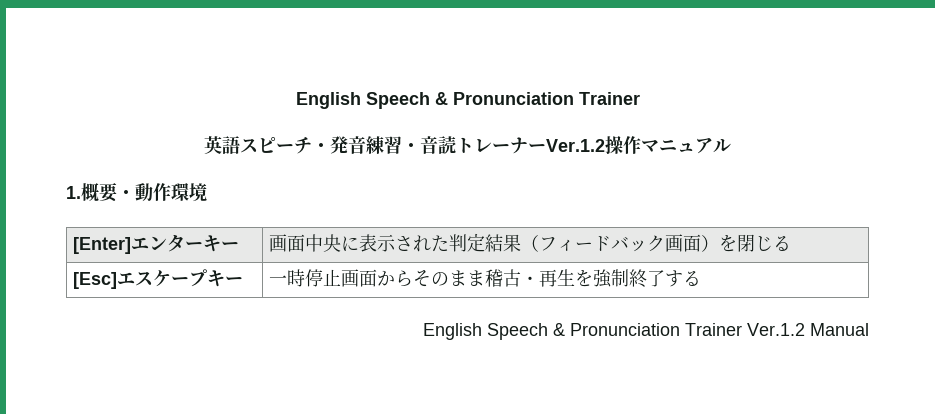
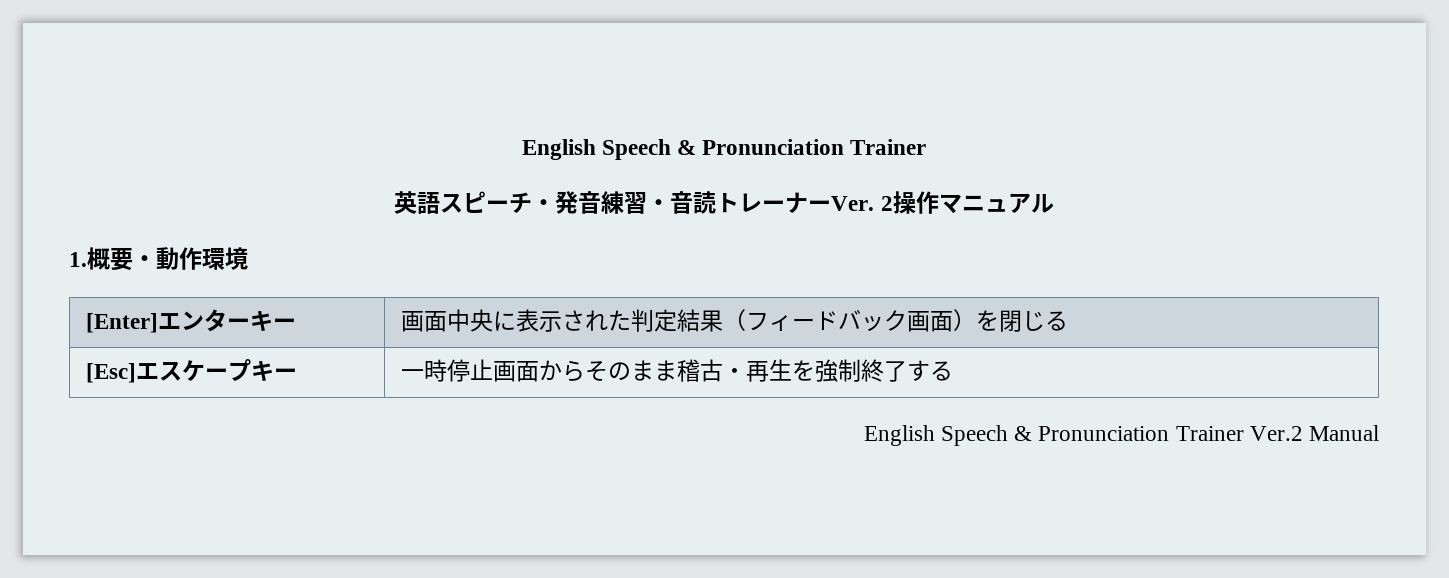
[546,139,605,152] Ver.1.2 -> [831,196,893,211] Ver. 2
[747,323,805,336] Ver.1.2 -> [1249,426,1303,441] Ver.2

